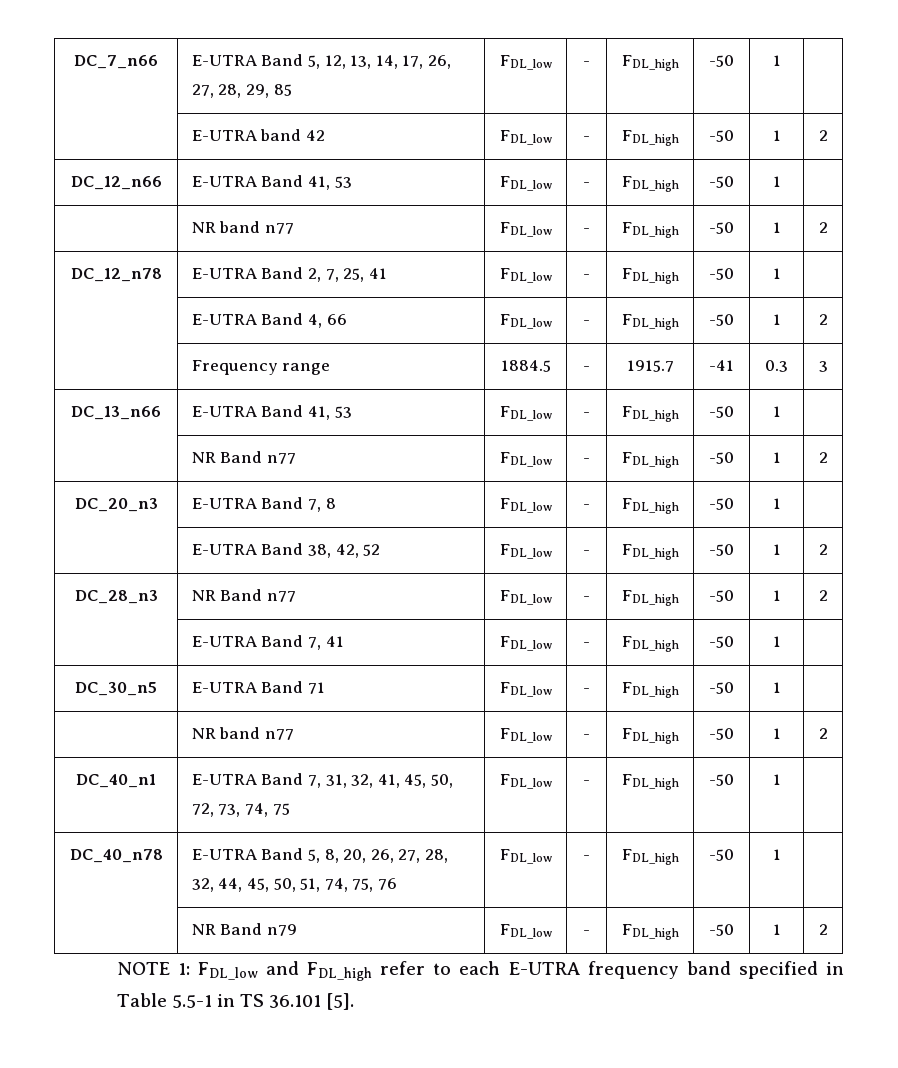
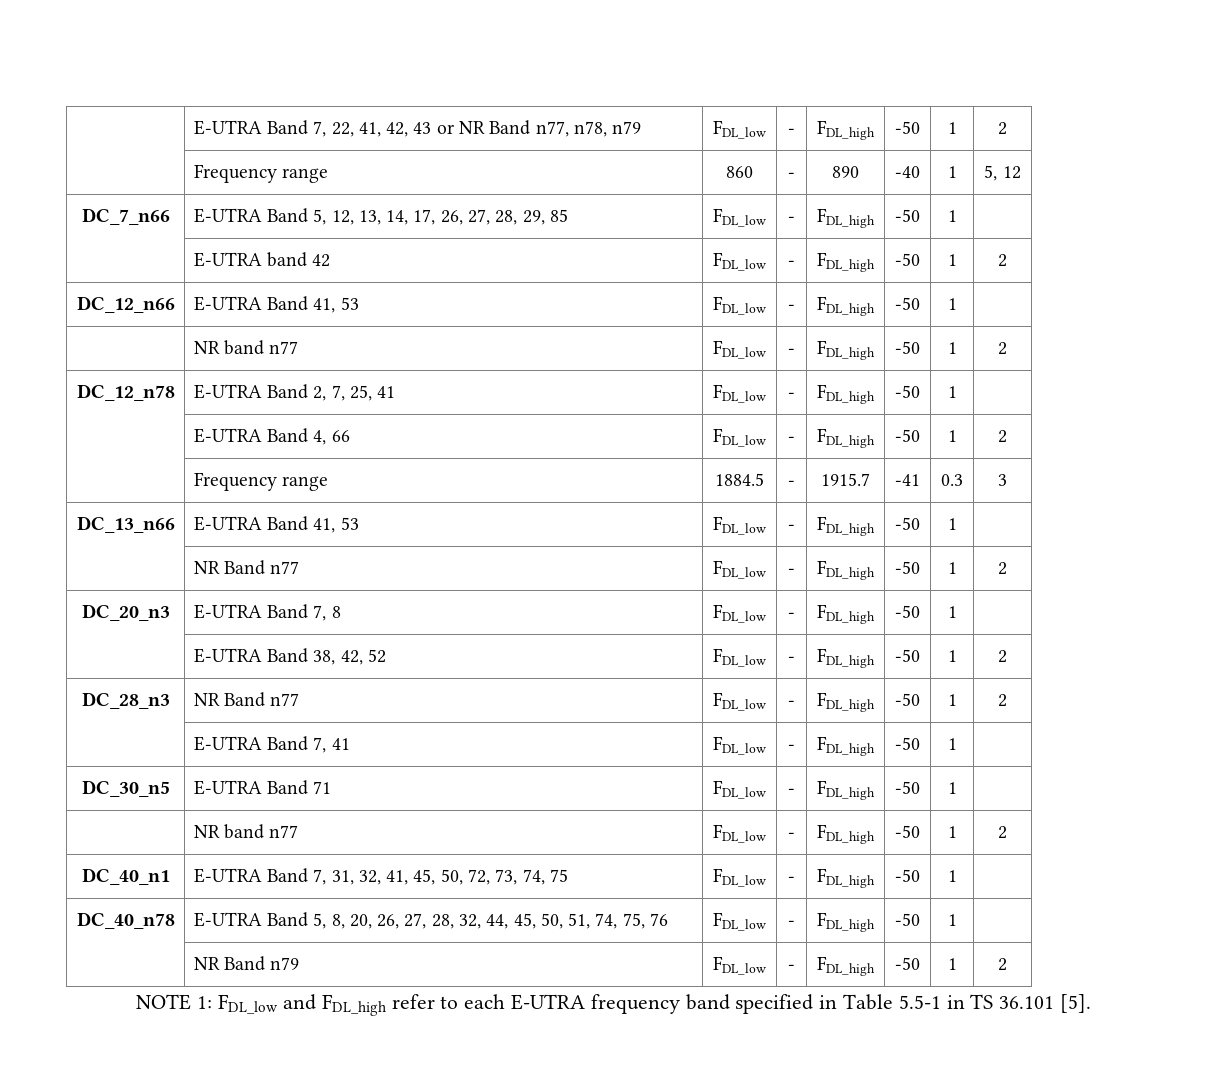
(74, 62) none -> [193,120,642,137] [713,120,766,139] [788,128,795,134] [817,120,875,140] [895,121,920,134] [947,122,957,134] [998,122,1007,135] [193,164,329,183] [726,166,753,178] [788,172,795,178] [832,166,859,178] [895,166,920,178] [947,166,957,178] [984,165,1021,181] | E-UTRA Band 7, 22, 41, 42, 43 or NR Band n77, n78, n79 | FDL_low | - | FDL_high | -50 | 1 | 2 // | Frequency range | 860 | - | 890 | -40 | 1 | 5, 12 //

